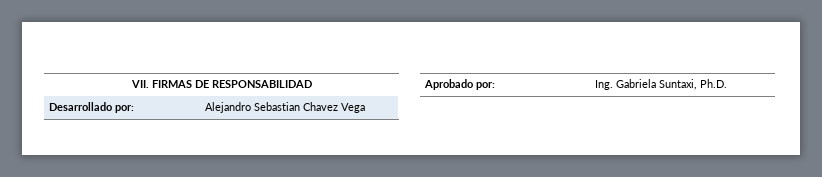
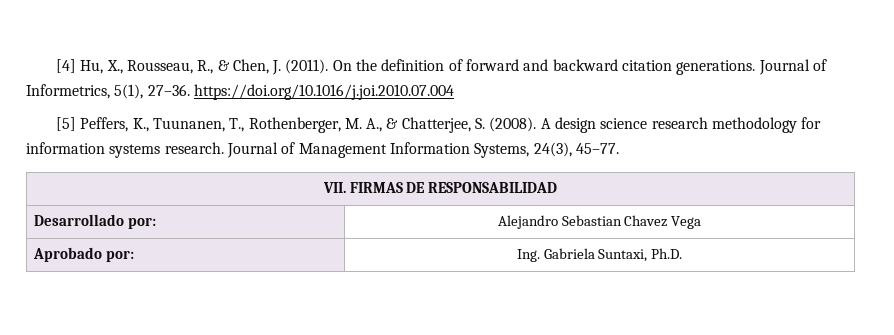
(130, 84) none -> [55,59,827,75] [26,84,454,100] [55,117,822,133] [26,142,619,158] [4] Hu, X., Rousseau, R., & Chen, J. (2011). On the definition of forward and backward citation generations. Journal of Informetrics, 5(1), 27–36. https://doi.org/10.1016/j.joi.2010.07.004 // [5] Peffers, K., Tuunanen, T., Rothenberger, M. A., & Chatterjee, S. (2008). A design science research methodology for information systems research. Journal of Management Information Systems, 24(3), 45–77. //

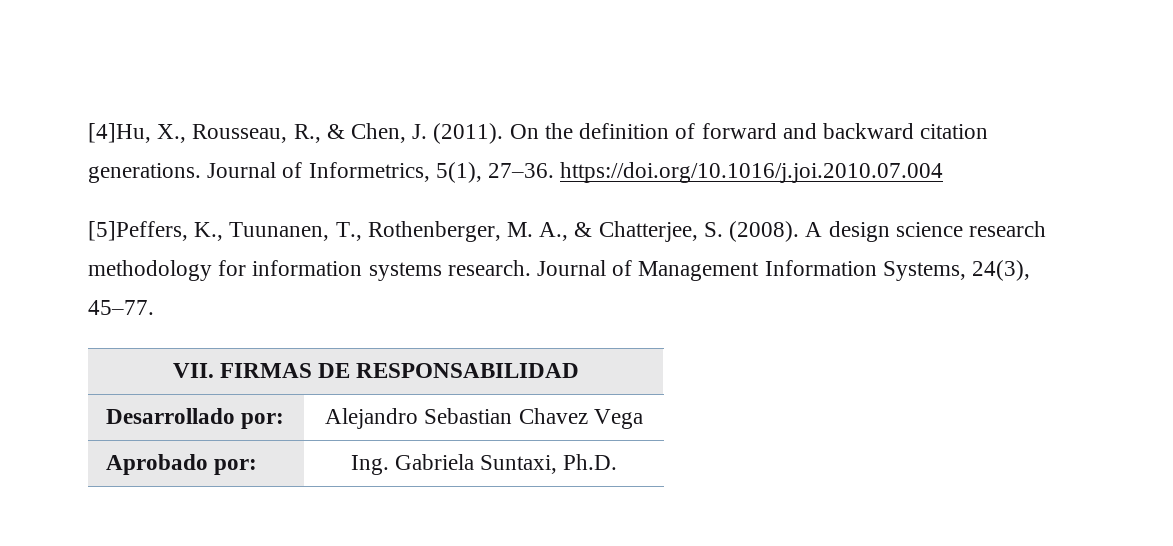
[55,59,104,74] [4] Hu, -> [88,123,151,143] [4]Hu,
[55,117,129,132] [5] Peffers, -> [88,221,188,241] [5]Peffers,

